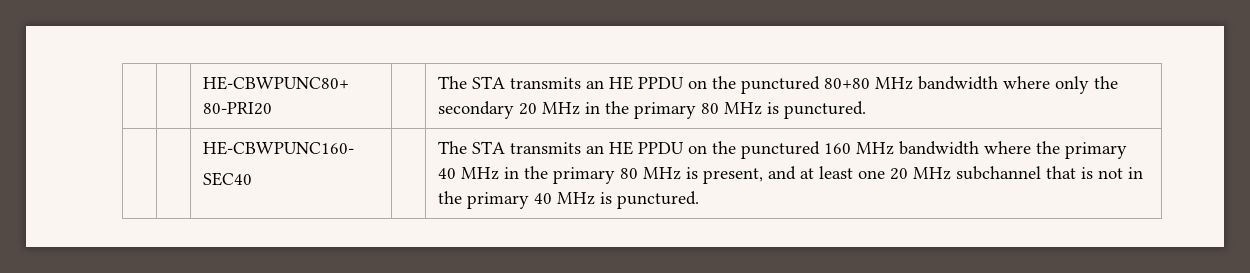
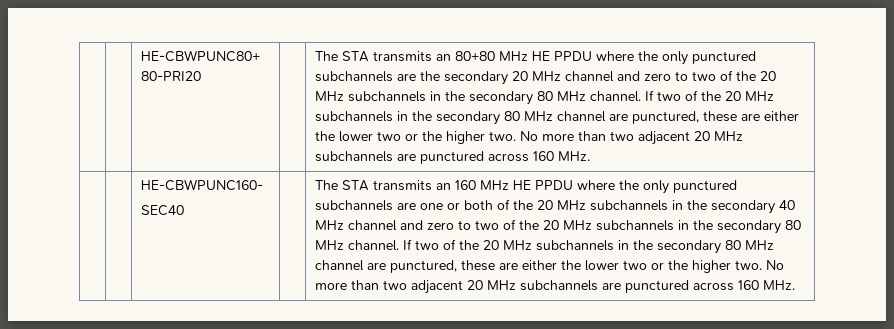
[608,76,1118,94] [437,101,866,119] HE PPDU on the punctured 80+80 MHz bandwidth where only the secondary 20 MHz in the primary 80 MHz is punctured. -> [454,51,756,65] [314,70,776,85] [314,90,774,105] [314,111,799,125] [314,131,743,145] [314,151,590,164] 80+80 MHz HE PPDU where the only punctured subchannels are the secondary 20 MHz channel and zero to two of the 20 MHz subchannels in the secondary 80 MHz channel. If two of the 20 MHz subchannels in the secondary 80 MHz channel are punctured, these are either the lower two or the higher two. No more than two adjacent 20 MHz subchannels are punctured across 160 MHz.
[608,141,1127,159] [437,166,1143,184] [437,191,699,209] HE PPDU on the punctured 160 MHz bandwidth where the primary 40 MHz in the primary 80 MHz is present, and at least one 20 MHz subchannel that is not in the primary 40 MHz is punctured. -> [454,180,737,194] [314,199,795,214] [314,219,801,234] [314,239,774,254] [314,260,784,273] [314,280,795,294] 160 MHz HE PPDU where the only punctured subchannels are one or both of the 20 MHz subchannels in the secondary 40 MHz channel and zero to two of the 20 MHz subchannels in the secondary 80 MHz channel. If two of the 20 MHz subchannels in the secondary 80 MHz channel are punctured, these are either the lower two or the higher two. No more than two adjacent 20 MHz subchannels are punctured across 160 MHz.

